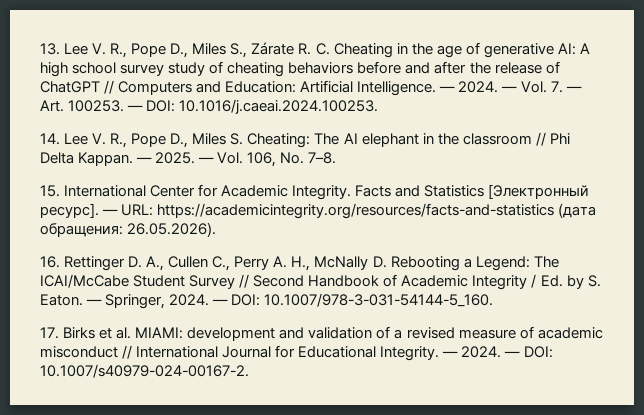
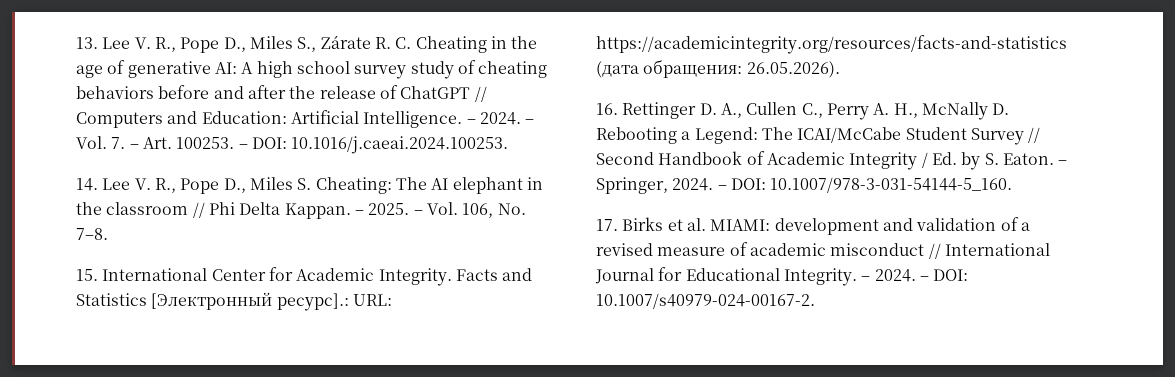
[439,81,518,93] — 2024. — -> [466,112,535,125] – 2024. –
[565,86,582,92] — -> [129,144,139,149] –
[127,105,144,111] — -> [238,144,248,149] –
[136,152,215,164] — 2025. — -> [354,203,423,215] – 2025. –
[40,203,119,218] ресурс]. — -> [276,293,349,311] ресурс].:
[86,299,103,305] — -> [1058,160,1068,165] –
[212,299,229,305] — -> [717,185,727,190] –
[442,346,521,358] — 2024. — -> [861,269,929,282] – 2024. –

